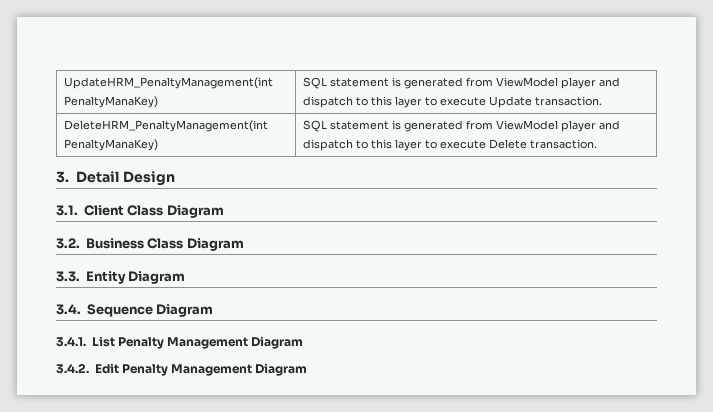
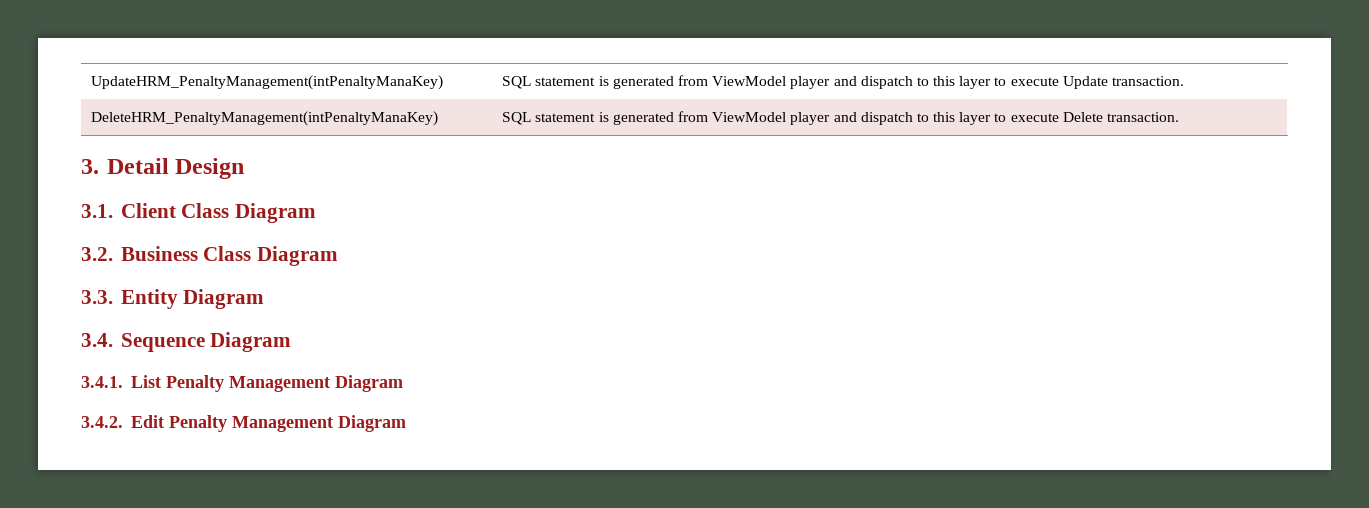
[63,77,273,89] [63,96,158,108] UpdateHRM_PenaltyManagement(int PenaltyManaKey) -> [91,75,444,90] UpdateHRM_PenaltyManagement(intPenaltyManaKey)
[63,120,268,132] [63,139,158,151] DeleteHRM_PenaltyManagement(int PenaltyManaKey) -> [91,111,439,126] DeleteHRM_PenaltyManagement(intPenaltyManaKey)

